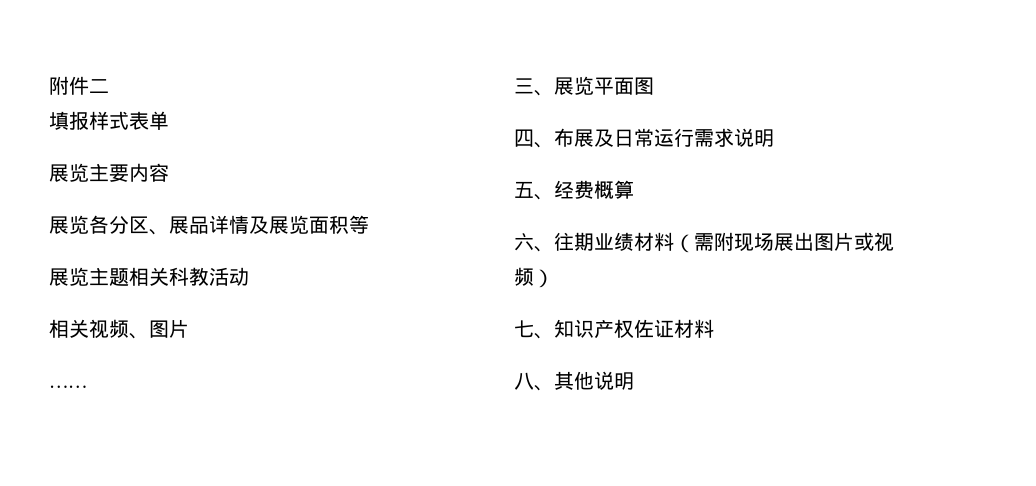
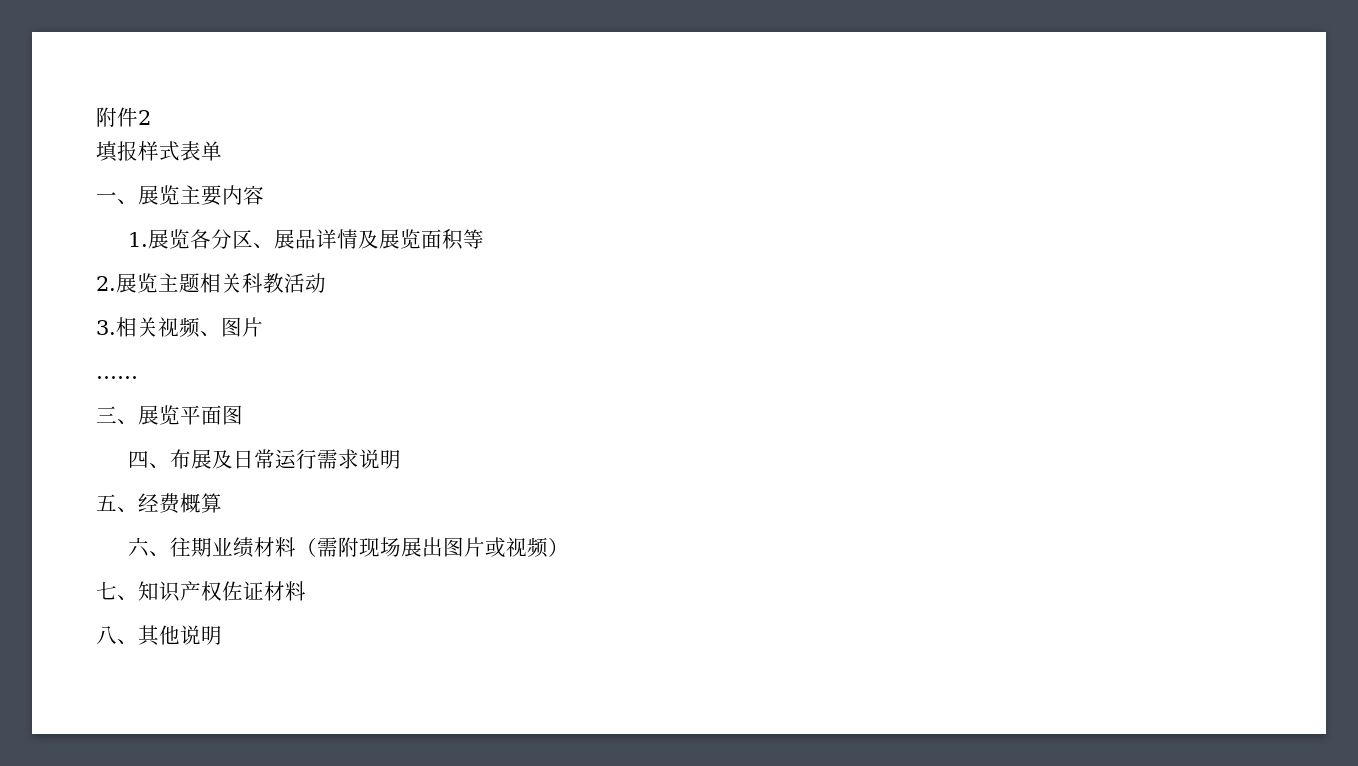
[89,79,109,93] 二 -> [138,110,151,125] 2
(169, 120) none -> [96,192,138,205] 一、
(169, 172) none -> [128,232,149,247] 1.
(369, 224) none -> [96,276,116,291] 2.
(249, 276) none -> [96,320,116,335] 3.

